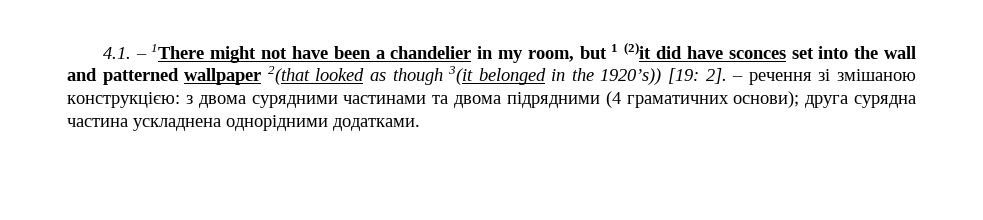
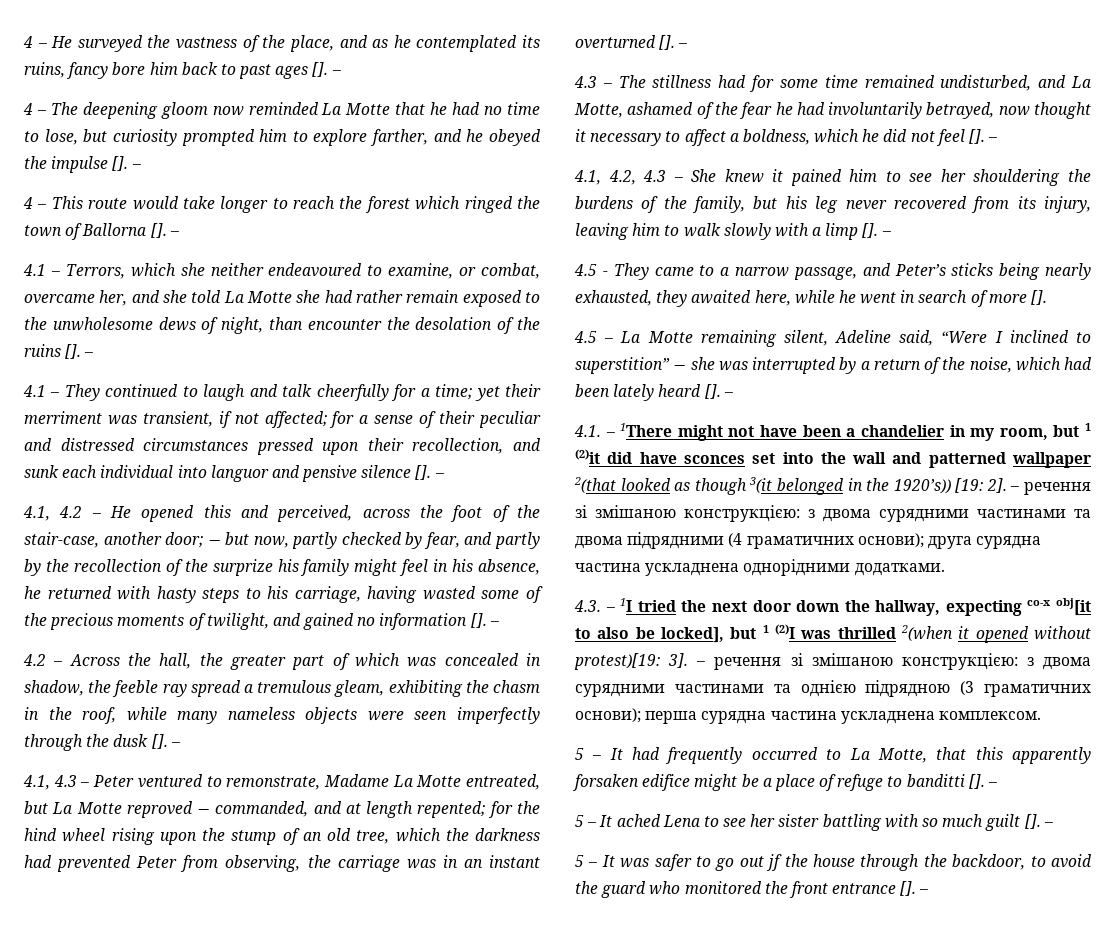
(102, 53) none -> [23,35,541,52] [24,62,341,79] [23,102,540,119] [24,129,541,146] [24,156,141,173] [23,196,540,213] [24,223,179,240] [23,263,540,279] [24,290,540,307] [24,317,541,334] [24,344,94,359] [23,384,541,401] [24,411,542,428] [24,438,541,455] [24,465,444,482] [23,505,540,522] [24,532,540,549] [24,559,540,576] [24,586,543,603] [24,613,499,630] [23,653,541,670] [24,680,540,697] [24,707,540,724] [24,734,180,751] [23,774,540,790] [24,801,540,818] [24,828,540,845] [24,855,541,872] [575,35,688,50] [574,75,1091,92] [574,102,1091,119] [575,129,998,146] [574,169,1091,186] [575,196,1091,213] [575,223,891,240] [574,263,1091,280] [575,290,1048,307] [574,330,1091,347] [575,357,1092,374] [575,384,733,401] 4 – He surveyed the vastness of the place, and as he contemplated its ruins, fancy bore him back to past ages []. – // 4 – The deepening gloom now reminded La Motte that he had no time to lose, but curiosity prompted him to explore farther, and he obeyed the impulse []. – // 4 – This route would take longer to reach the forest which ringed the town of Ballorna []. – // 4.1 – Terrors, which she neither endeavoured to examine, or combat, overcame her, and she told La Motte she had rather remain exposed to the unwholesome dews of night, than encounter the desolation of the ruins []. – // 4.1 – They continued to laugh and talk cheerfully for a time; yet their merriment was transient, if not affected; for a sense of their peculiar and distressed circumstances pressed upon their recollection, and sunk each individual into languor and pensive silence []. – // 4.1, 4.2 – He opened this and perceived, across the foot of the stair-case, another door; − but now, partly checked by fear, and partly by the recollection of the surprize his family might feel in his absence, he returned with hasty steps to his carriage, having wasted some of the precious moments of twilight, and gained no information []. – // 4.2 – Across the hall, the greater part of which was concealed in shadow, the feeble ray spread a tremulous gleam, exhibiting the chasm in the roof, while many nameless objects were seen imperfectly through the dusk []. – // 4.1, 4.3 – Peter ventured to remonstrate, Madame La Motte entreated, but La Motte reproved − commanded, and at length repented; for the hind wheel rising upon the stump of an old tree, which the darkness had prevented Peter from observing, the carriage was in an instant overturned []. – // 4.3 – The stillness had for some time remained undisturbed, and La Motte, ashamed of the fear he had involuntarily betrayed, now thought it necessary to affect a boldness, which he did not feel []. – // 4.1, 4.2, 4.3 – She knew it pained him to see her shouldering the burdens of the family, but his leg never recovered from its injury, leaving him to walk slowly with a limp []. – // 4.5 - They came to a narrow passage, and Peter’s sticks being nearly exhausted, they awaited here, while he went in search of more []. // 4.5 – La Motte remaining silent, Adeline said, “Were I inclined to superstition” − she was interrupted by a return of the noise, which had been lately heard []. – //
(420, 124) none -> [574,598,1091,616] [575,624,1091,643] [574,653,1091,670] [575,680,1091,697] [575,708,1041,724] [575,747,1091,764] [572,774,998,791] [575,814,1053,831] [575,854,1092,871] [575,881,929,898] // 4.3. – 1I tried the next door down the hallway, expecting co-x obj[it to also be locked], but 1 (2)I was thrilled 2(when it opened without protest)[19: 3]. – речення зі змішаною конструкцією: з двома сурядними частинами та однією підрядною (3 граматичних основи); перша сурядна частина ускладнена комплексом. // 5 – It had frequently occurred to La Motte, that this apparently forsaken edifice might be a place of refuge to banditti []. – // 5 – It ached Lena to see her sister battling with so much guilt []. – // 5 – It was safer to go out jf the house through the backdoor, to avoid the guard who monitored the front entrance []. –

